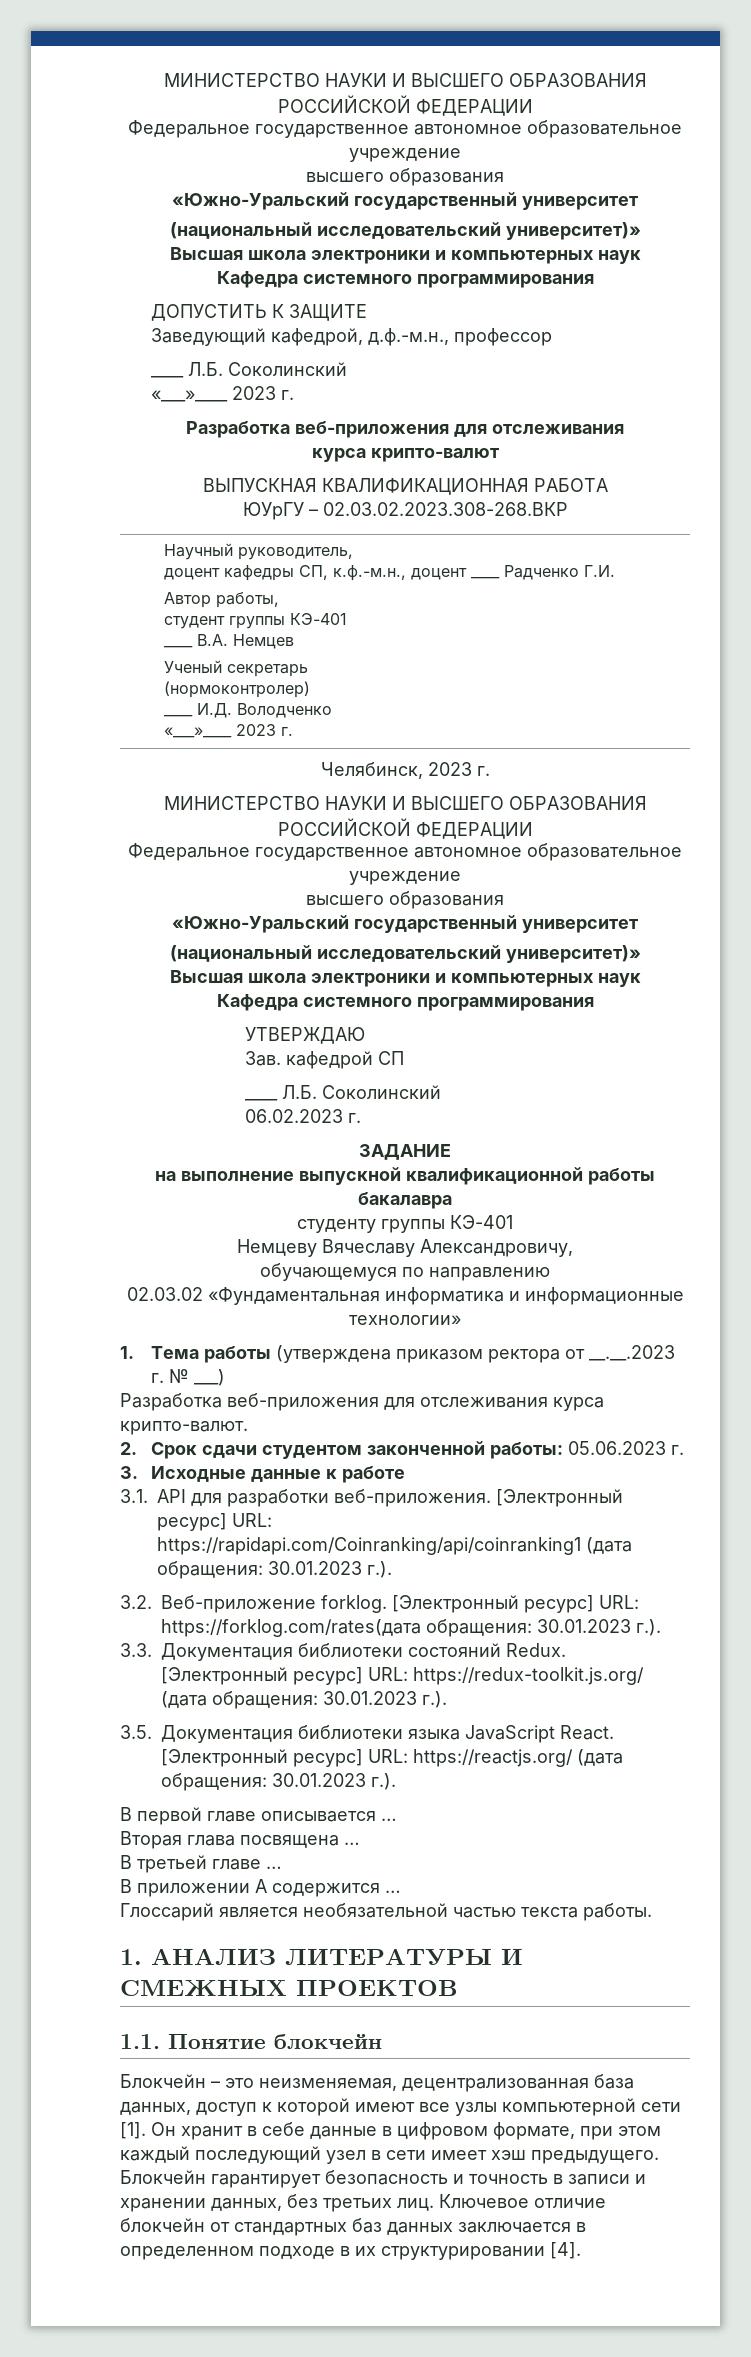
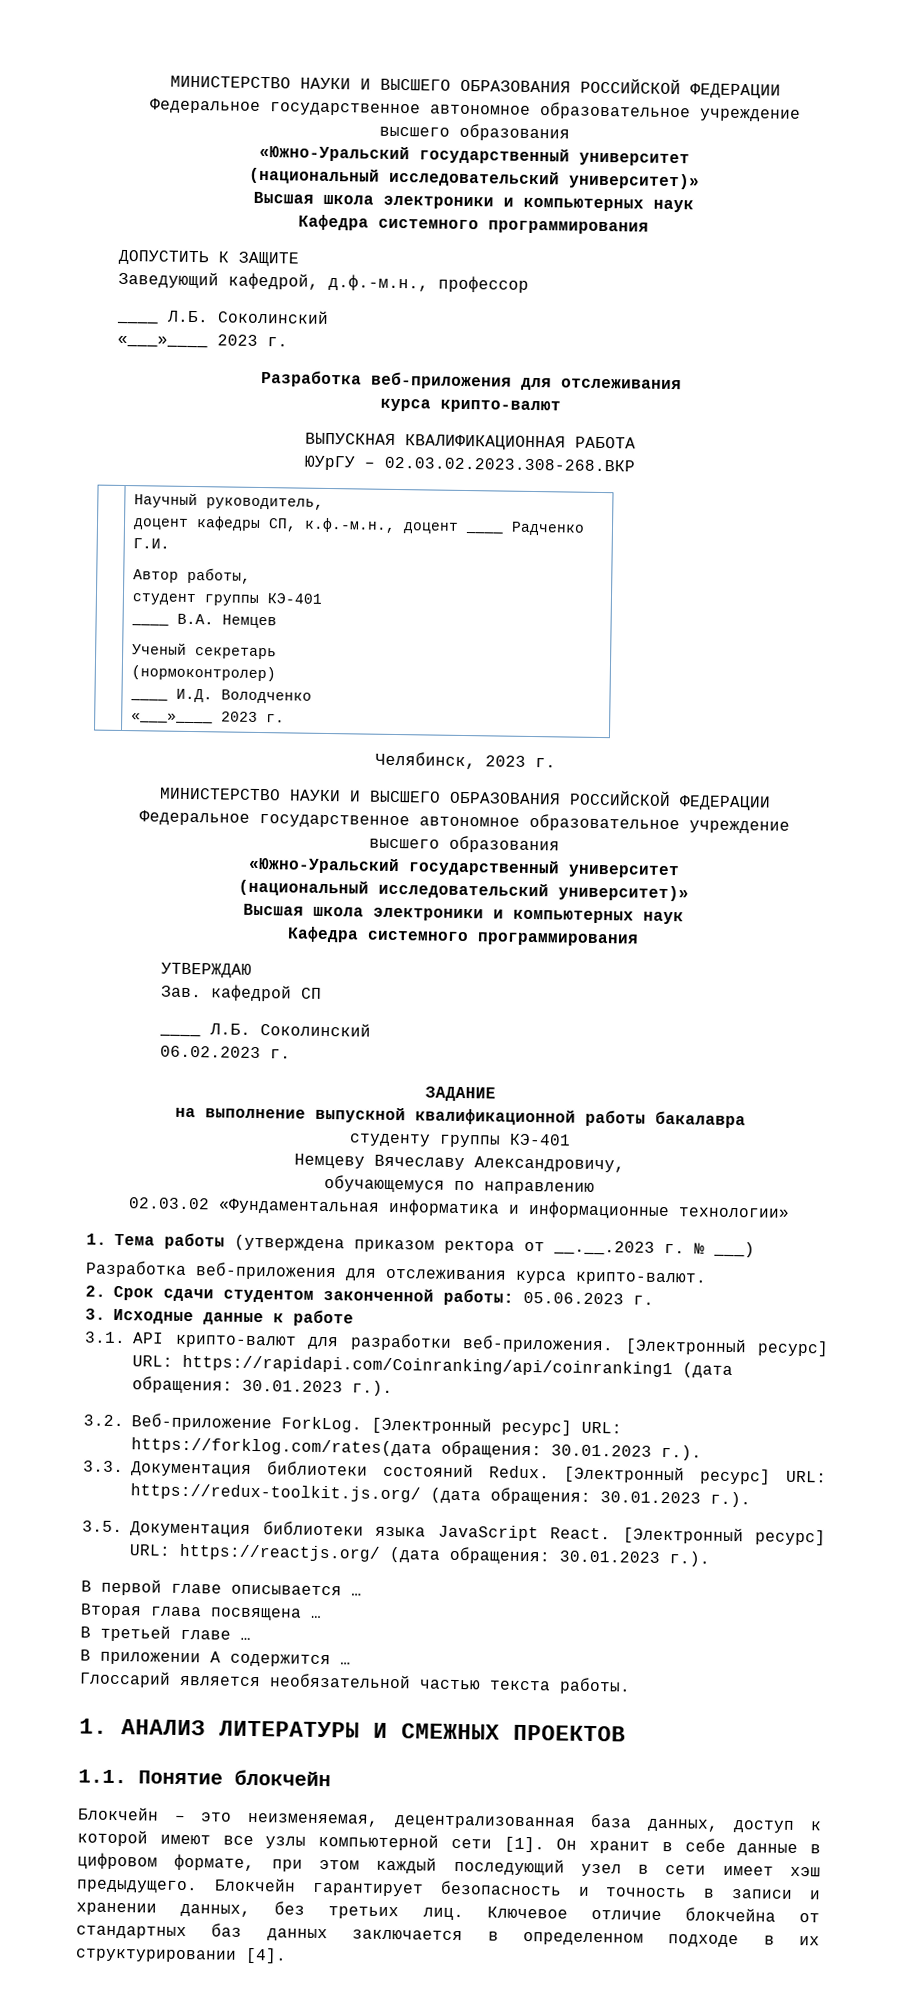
(186, 1496) none -> [174,1334,297,1349] крипто-валют
[321,1595,387,1613] forklog. -> [281,1416,362,1433] ForkLog.
[120,2218,205,2232] блокчейн -> [684,1907,776,1922] блокчейна

